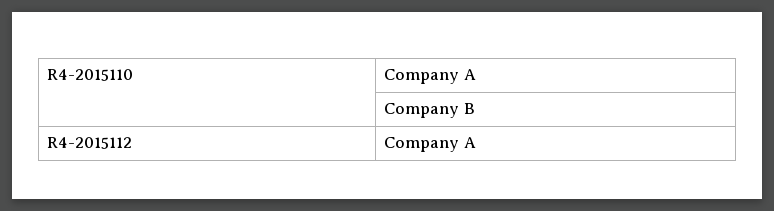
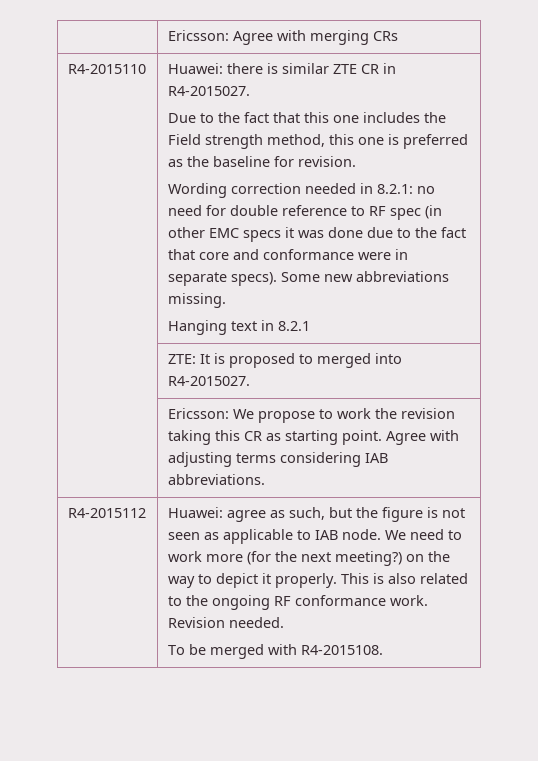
[47,69,134,81] [384,69,476,84] [384,103,475,118] [47,137,133,149] [384,137,476,152] R4-2015110 | Company A // | Company B // R4-2015112 | Company A -> [167,30,398,45] [67,64,146,74] [167,63,396,74] [167,86,250,96] [167,112,446,123] [167,134,468,149] [167,156,356,167] [167,183,435,198] [167,205,442,220] [167,227,466,242] [167,249,408,260] [167,271,449,286] [167,293,226,308] [167,320,310,335] [167,353,402,368] [167,376,250,386] [167,408,455,423] [167,430,459,445] [167,452,388,467] [167,474,265,485] [67,508,146,518] [167,507,465,522] [167,529,462,544] [167,551,450,566] [167,573,468,588] [167,595,428,610] [167,617,284,628] [167,644,383,659] | Ericsson: Agree with merging CRs // R4-2015110 | Huawei: there is similar ZTE CR in R4-2015027. // Due to the fact that this one includes the Field strength method, this one is preferred as the baseline for revision. // Wording correction needed in 8.2.1: no need for double reference to RF spec (in other EMC specs it was done due to the fact that core and conformance were in separate specs). Some new abbreviations missing. // Hanging text in 8.2.1 // | ZTE: It is proposed to merged into R4-2015027. // | Ericsson: We propose to work the revision taking this CR as starting point. Agree with adjusting terms considering IAB abbreviations. // R4-2015112 | Huawei: agree as such, but the figure is not seen as applicable to IAB node. We need to work more (for the next meeting?) on the way to depict it properly. This is also related to the ongoing RF conformance work. Revision needed. // To be merged with R4-2015108.

